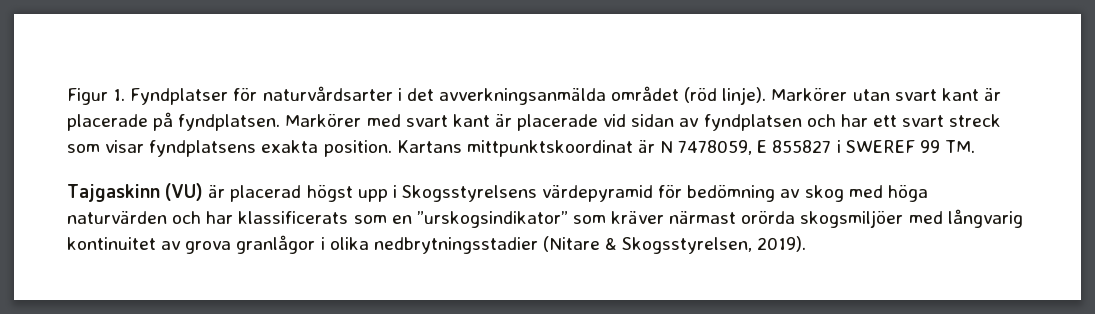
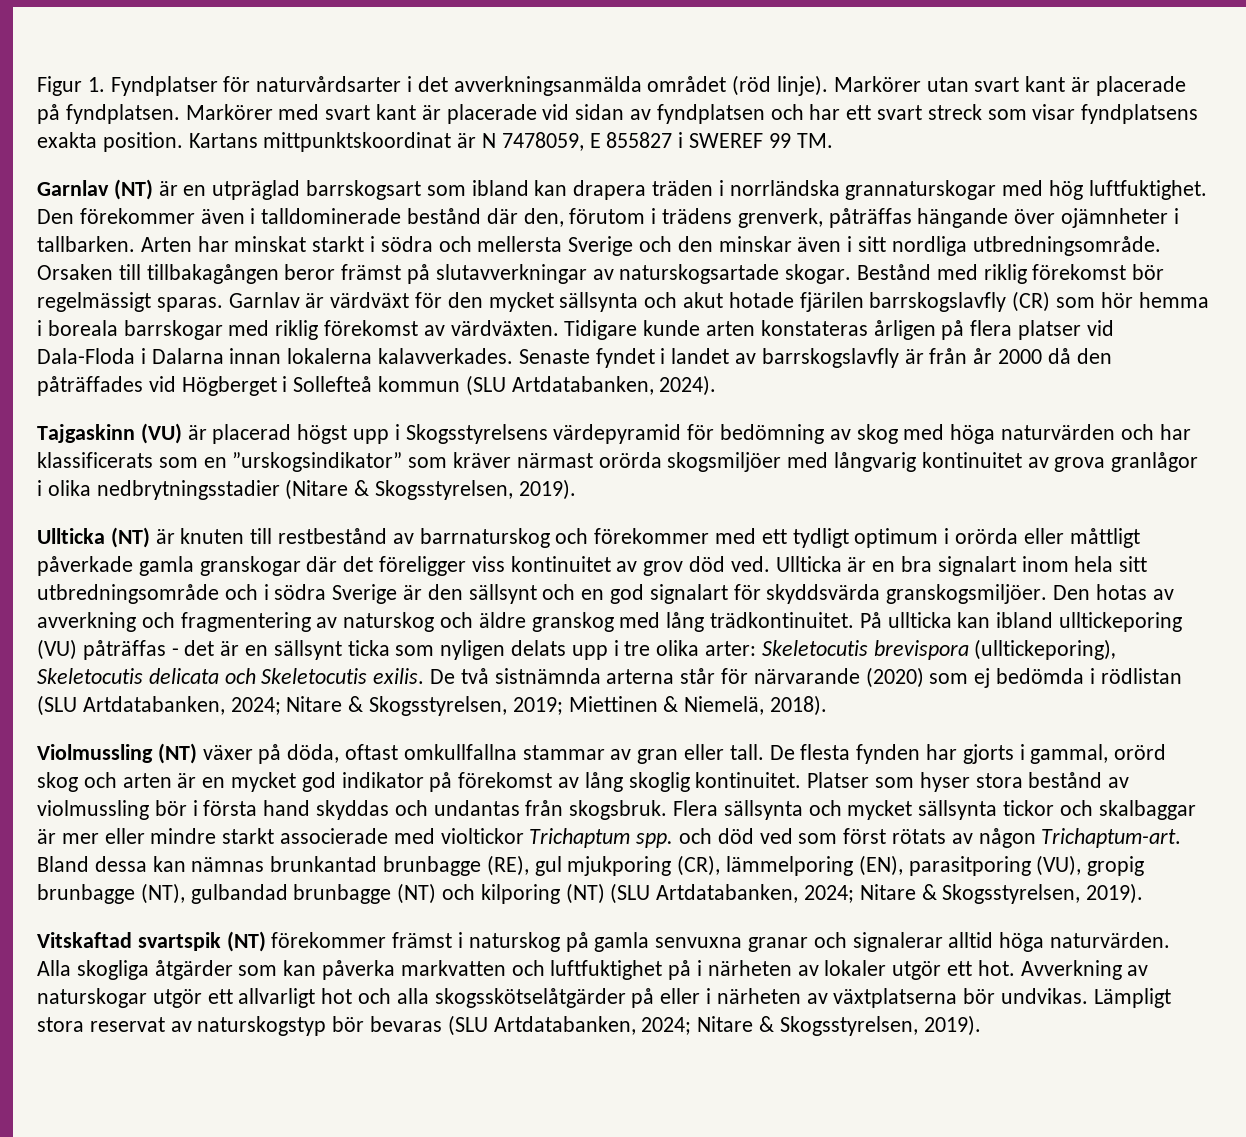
(975, 146) none -> [37,179,1207,200] [37,208,1179,228] [37,236,1161,256] [37,264,1165,284] [37,291,1209,312] [37,320,1114,340] [37,348,1112,368] [37,375,717,396] // Garnlav (NT) är en utpräglad barrskogsart som ibland kan drapera träden i norrländska grannaturskogar med hög luftfuktighet. Den förekommer även i talldominerade bestånd där den, förutom i trädens grenverk, påträffas hängande över ojämnheter i tallbarken. Arten har minskat starkt i södra och mellersta Sverige och den minskar även i sitt nordliga utbredningsområde. Orsaken till tillbakagången beror främst på slutavverkningar av naturskogsartade skogar. Bestånd med riklig förekomst bör regelmässigt sparas. Garnlav är värdväxt för den mycket sällsynta och akut hotade fjärilen barrskogslavfly (CR) som hör hemma i boreala barrskogar med riklig förekomst av värdväxten. Tidigare kunde arten konstateras årligen på flera platser vid Dala-Floda i Dalarna innan lokalerna kalavverkades. Senaste fyndet i landet av barrskogslavfly är från år 2000 då den påträffades vid Högberget i Sollefteå kommun (SLU Artdatabanken, 2024).
(807, 244) none -> [37,527,1140,548] [37,556,1148,576] [37,584,1174,604] [37,612,1183,632] [37,639,1117,660] [37,667,1182,688] [37,695,828,716] [37,743,1167,764] [37,772,1130,792] [37,800,1196,820] [37,828,1182,848] [37,855,1145,876] [37,883,1144,904] [37,931,1171,952] [37,960,1149,980] [37,988,1171,1008] [37,1015,981,1036] // Ullticka (NT) är knuten till restbestånd av barrnaturskog och förekommer med ett tydligt optimum i orörda eller måttligt påverkade gamla granskogar där det föreligger viss kontinuitet av grov död ved. Ullticka är en bra signalart inom hela sitt utbredningsområde och i södra Sverige är den sällsynt och en god signalart för skyddsvärda granskogsmiljöer. Den hotas av avverkning och fragmentering av naturskog och äldre granskog med lång trädkontinuitet. På ullticka kan ibland ulltickeporing (VU) påträffas - det är en sällsynt ticka som nyligen delats upp i tre olika arter: Skeletocutis brevispora (ulltickeporing), Skeletocutis delicata och Skeletocutis exilis. De två sistnämnda arterna står för närvarande (2020) som ej bedömda i rödlistan (SLU Artdatabanken, 2024; Nitare & Skogsstyrelsen, 2019; Miettinen & Niemelä, 2018). // Violmussling (NT) växer på döda, oftast omkullfallna stammar av gran eller tall. De flesta fynden har gjorts i gammal, orörd skog och arten är en mycket god indikator på förekomst av lång skoglig kontinuitet. Platser som hyser stora bestånd av violmussling bör i första hand skyddas och undantas från skogsbruk. Flera sällsynta och mycket sällsynta tickor och skalbaggar är mer eller mindre starkt associerade med violtickor Trichaptum spp. och död ved som först rötats av någon Trichaptum-art. Bland dessa kan nämnas brunkantad brunbagge (RE), gul mjukporing (CR), lämmelporing (EN), parasitporing (VU), gropig brunbagge (NT), gulbandad brunbagge (NT) och kilporing (NT) (SLU Artdatabanken, 2024; Nitare & Skogsstyrelsen, 2019). // Vitskaftad svartspik (NT) förekommer främst i naturskog på gamla senvuxna granar och signalerar alltid höga naturvärden. Alla skogliga åtgärder som kan påverka markvatten och luftfuktighet på i närheten av lokaler utgör ett hot. Avverkning av naturskogar utgör ett allvarligt hot och alla skogsskötselåtgärder på eller i närheten av växtplatserna bör undvikas. Lämpligt stora reservat av naturskogstyp bör bevaras (SLU Artdatabanken, 2024; Nitare & Skogsstyrelsen, 2019).

